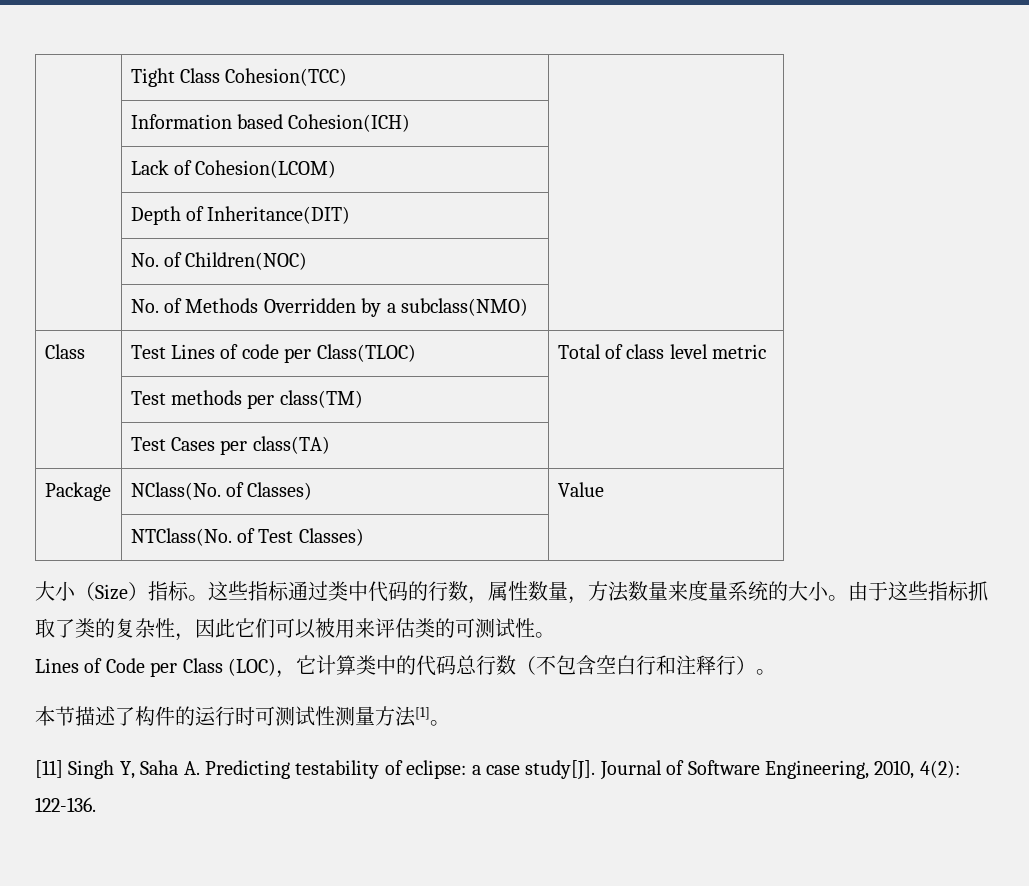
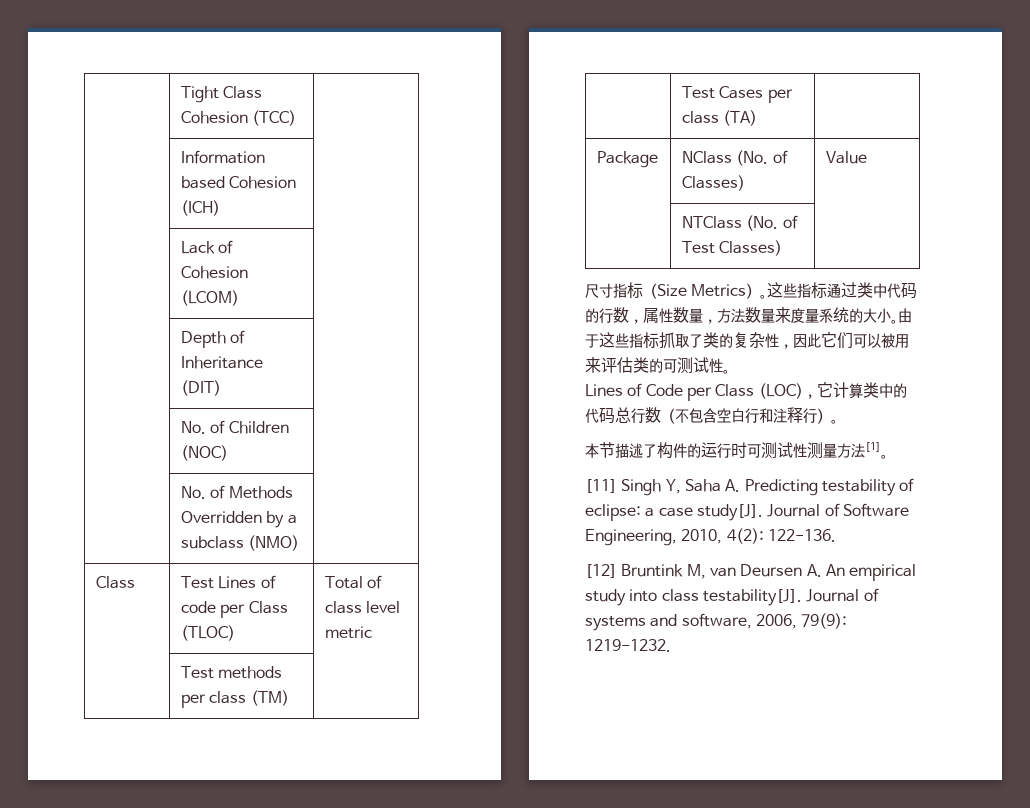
[225,68,348,86] Cohesion(TCC) -> [180,110,297,126] Cohesion (TCC)
[288,114,411,132] Cohesion(ICH) -> [229,176,297,189] [180,200,220,216] Cohesion (ICH)
[195,160,337,178] Cohesion(LCOM) -> [180,266,248,279] [180,290,239,306] Cohesion (LCOM)
[207,206,351,224] [130,252,308,270] Inheritance(DIT) | // | No. of Children(NOC) -> [180,356,263,369] [180,380,221,396] [180,420,289,434] [180,445,228,461] Inheritance (DIT) | // | No. of Children (NOC)
[400,298,528,316] subclass(NMO) -> [180,535,300,551] subclass (NMO)
[316,344,416,362] Class(TLOC) -> [248,601,288,614] [180,625,235,641] Class (TLOC)
[279,390,363,408] class(TM) -> [209,690,289,706] class (TM)
[252,436,330,454] class(TA) -> [681,110,758,126] class (TA)
[130,482,221,500] NClass(No. -> [681,150,769,166] NClass (No.
[130,528,232,546] NTClass(No. -> [681,215,779,231] NTClass (No.
[35,581,189,601] 大小（Size）指标 -> [585,282,761,299] 尺寸指标（Size Metrics）
(96, 804) none -> [585,564,917,581] [585,588,879,606] [585,613,848,631] [585,639,671,652] // [12] Bruntink M, van Deursen A. An empirical study into class testability[J]. Journal of systems and software, 2006, 79(9): 1219-1232.

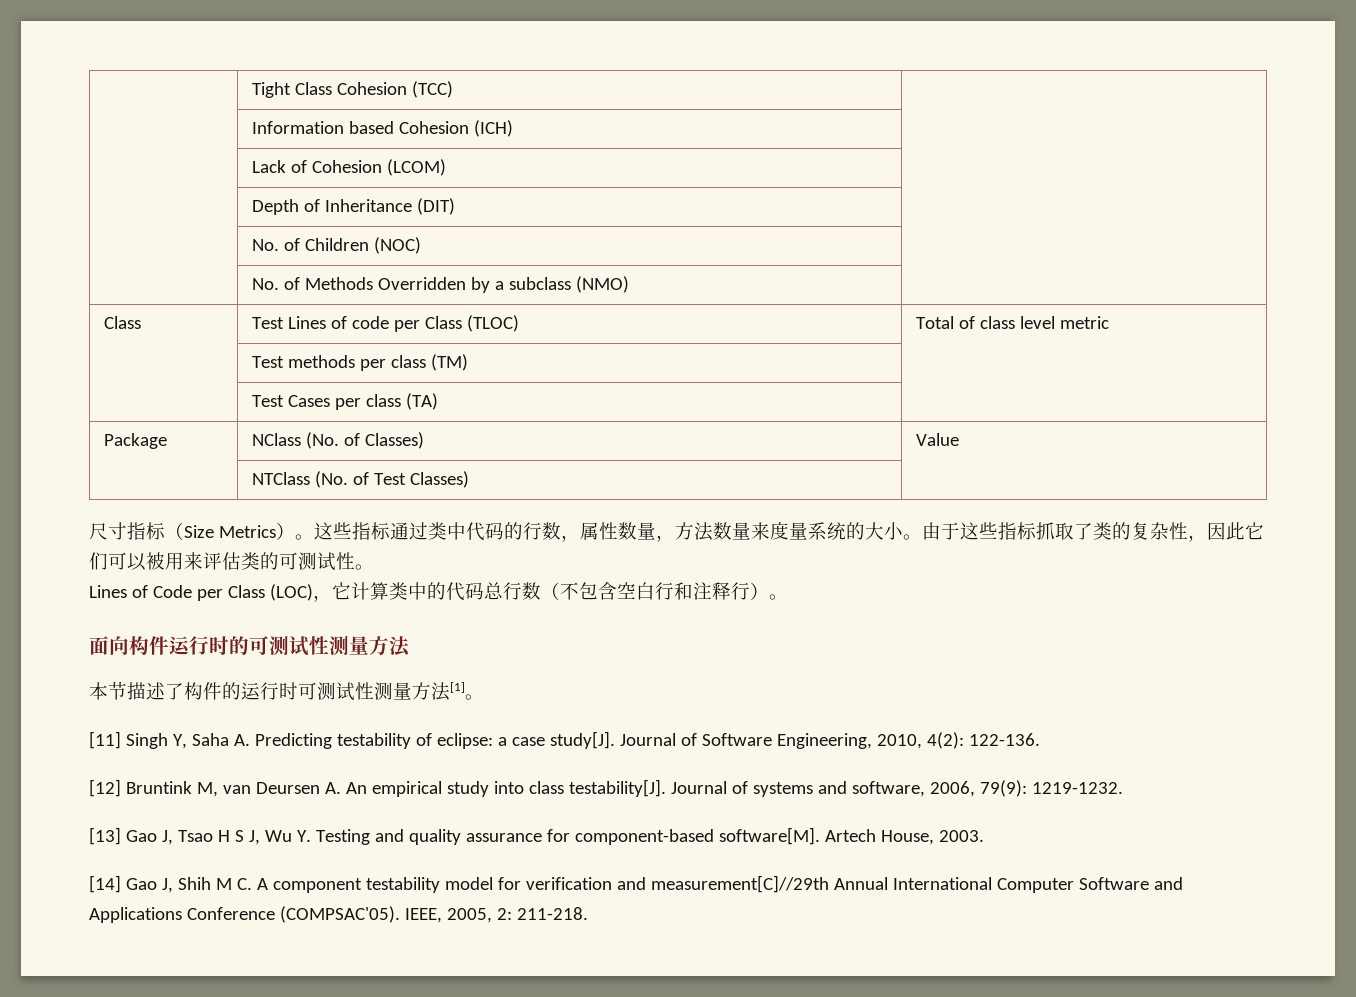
(838, 421) none -> [89,636,410,657] // 面向构件运行时的可测试性测量方法
(671, 645) none -> [89,827,984,845] [89,875,1183,893] [89,906,588,923] // [13] Gao J, Tsao H S J, Wu Y. Testing and quality assurance for component-based software[M]. Artech House, 2003. // [14] Gao J, Shih M C. A component testability model for verification and measurement[C]//29th Annual International Computer Software and Applications Conference (COMPSAC'05). IEEE, 2005, 2: 211-218.

